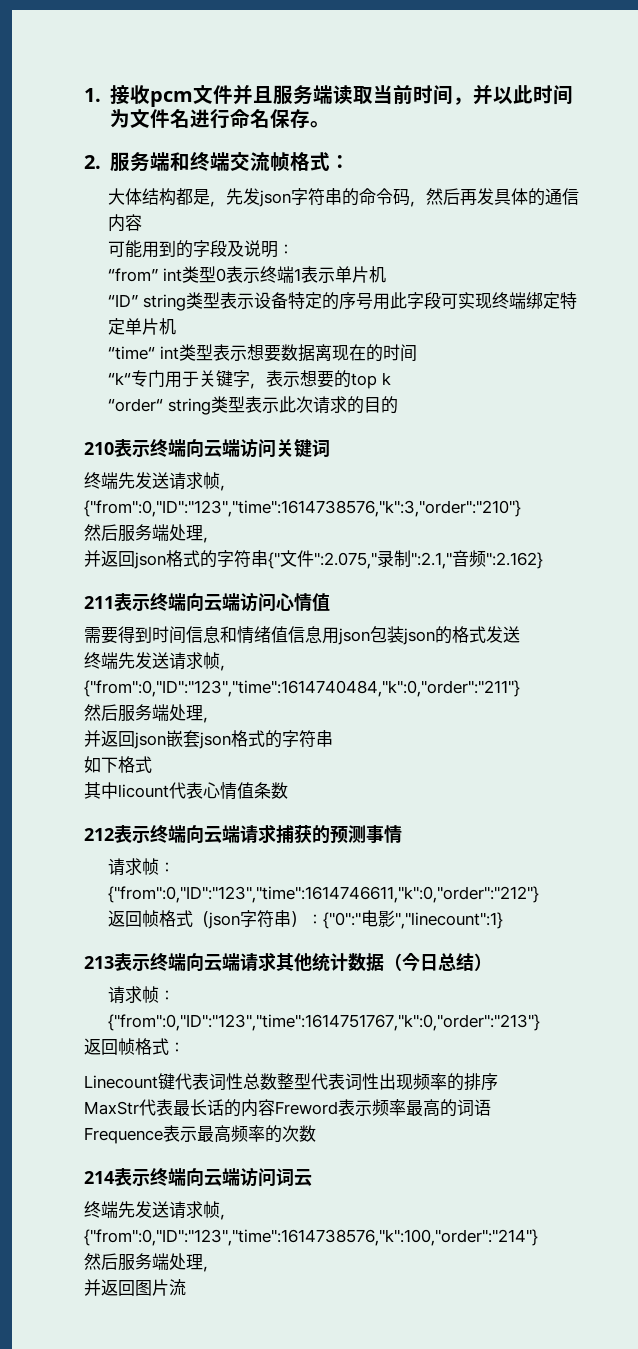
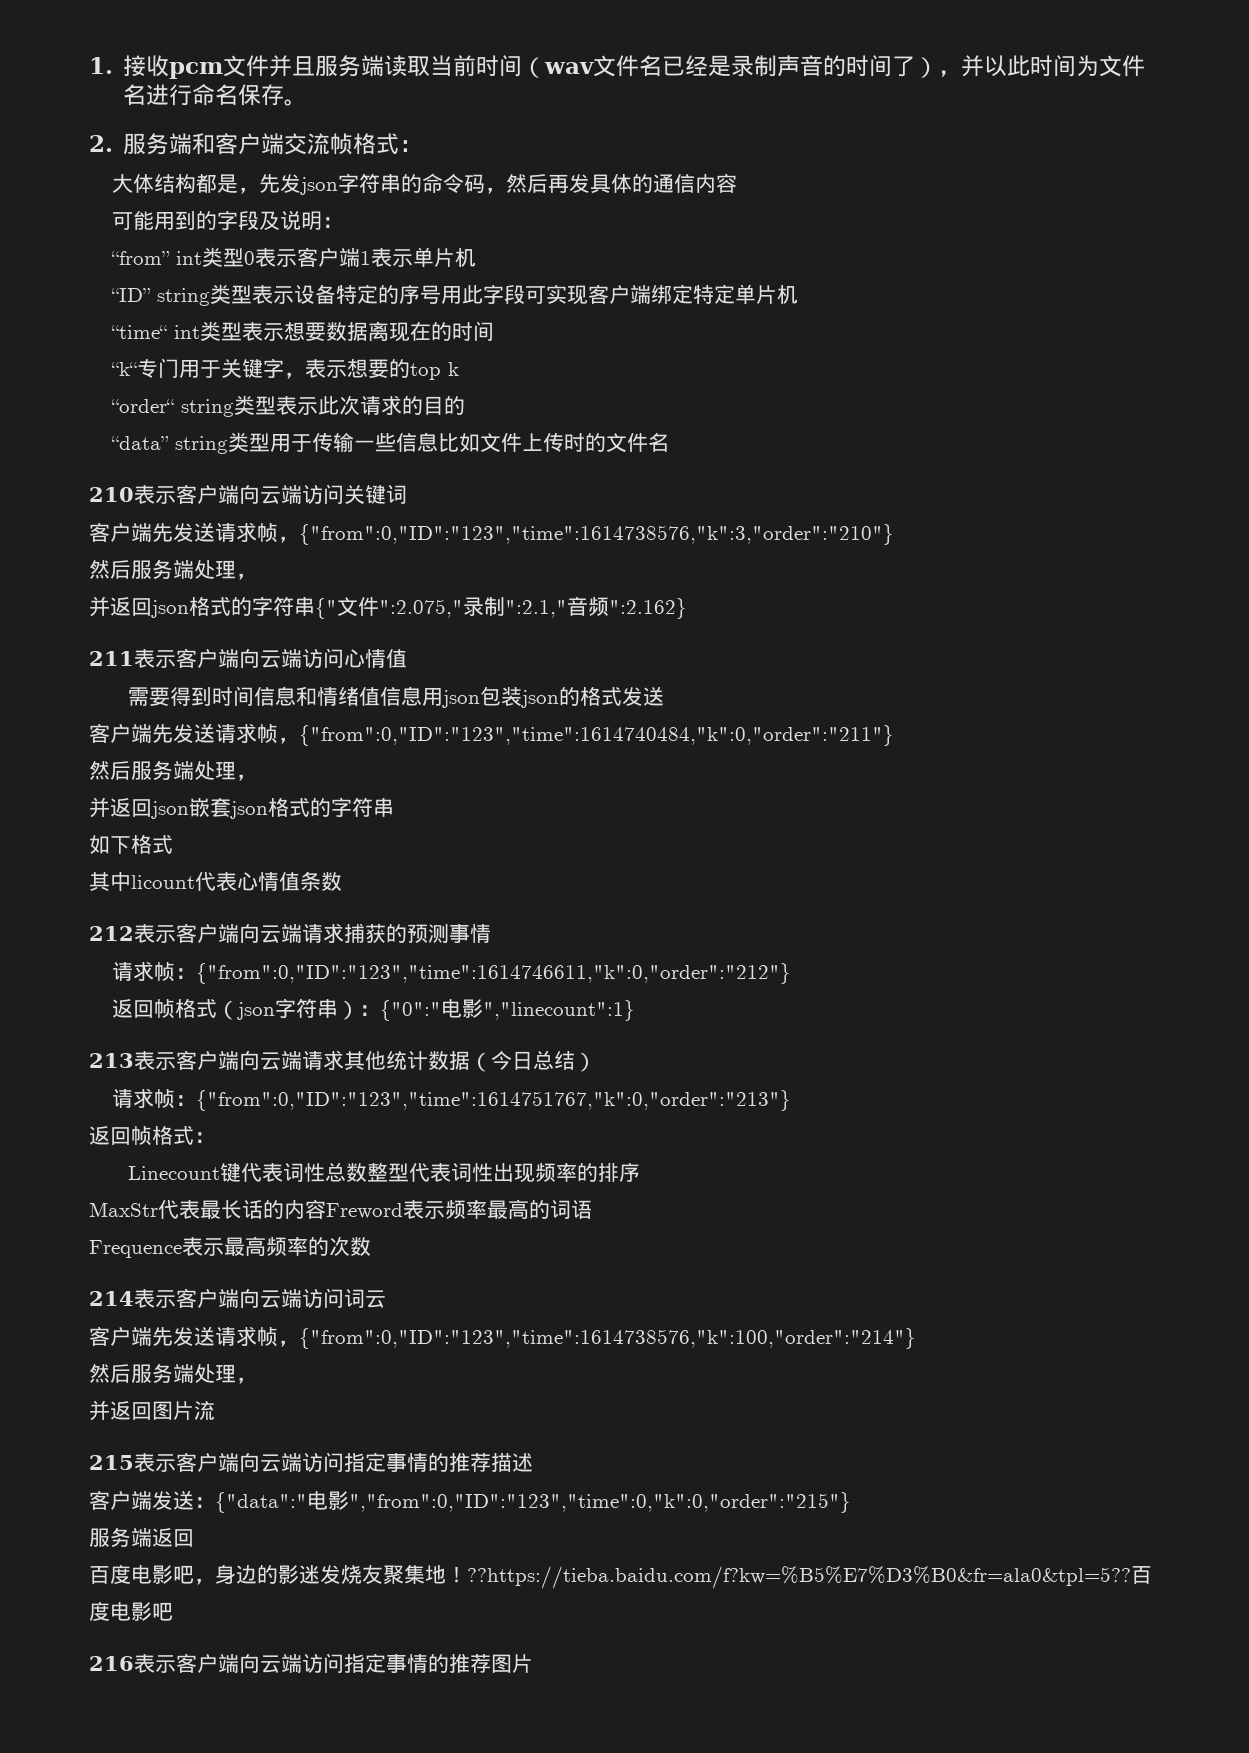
(453, 95) none -> [522,55,939,78] （wav文件名已经是录制声音的时间了）
[189,152,210,171] 终 -> [215,133,262,155] 客户
[259,266,277,283] 终 -> [296,247,339,267] 客户
[491,292,509,309] 终 -> [587,284,630,304] 客户
(398, 405) none -> [110,432,669,454] // “data” string类型用于传输一些信息比如文件上传时的文件名
[150,439,168,457] 终 -> [176,484,218,504] 客户
[84,472,101,489] 终 -> [89,522,131,542] 客户
[150,593,168,611] 终 -> [176,648,218,668] 客户
[84,652,101,669] 终 -> [89,723,131,743] 客户
[150,825,168,843] 终 -> [176,923,218,943] 客户
[150,953,168,971] 终 -> [176,1050,218,1070] 客户
[150,1168,168,1186] 终 -> [176,1288,218,1308] 客户
[84,1201,101,1218] 终 -> [89,1326,131,1346] 客户
(186, 1287) none -> [89,1452,533,1472] [89,1490,851,1513] [89,1527,194,1547] [89,1564,1152,1589] [89,1601,173,1621] [89,1653,533,1673] // 215表示客户端向云端访问指定事情的推荐描述 // 客户端发送：{"data":"电影","from":0,"ID":"123","time":0,"k":0,"order":"215"} // 服务端返回 // 百度电影吧，身边的影迷发烧友聚集地！??https://tieba.baidu.com/f?kw=%B5%E7%D3%B0&fr=ala0&tpl=5??百度电影吧 // 216表示客户端向云端访问指定事情的推荐图片

